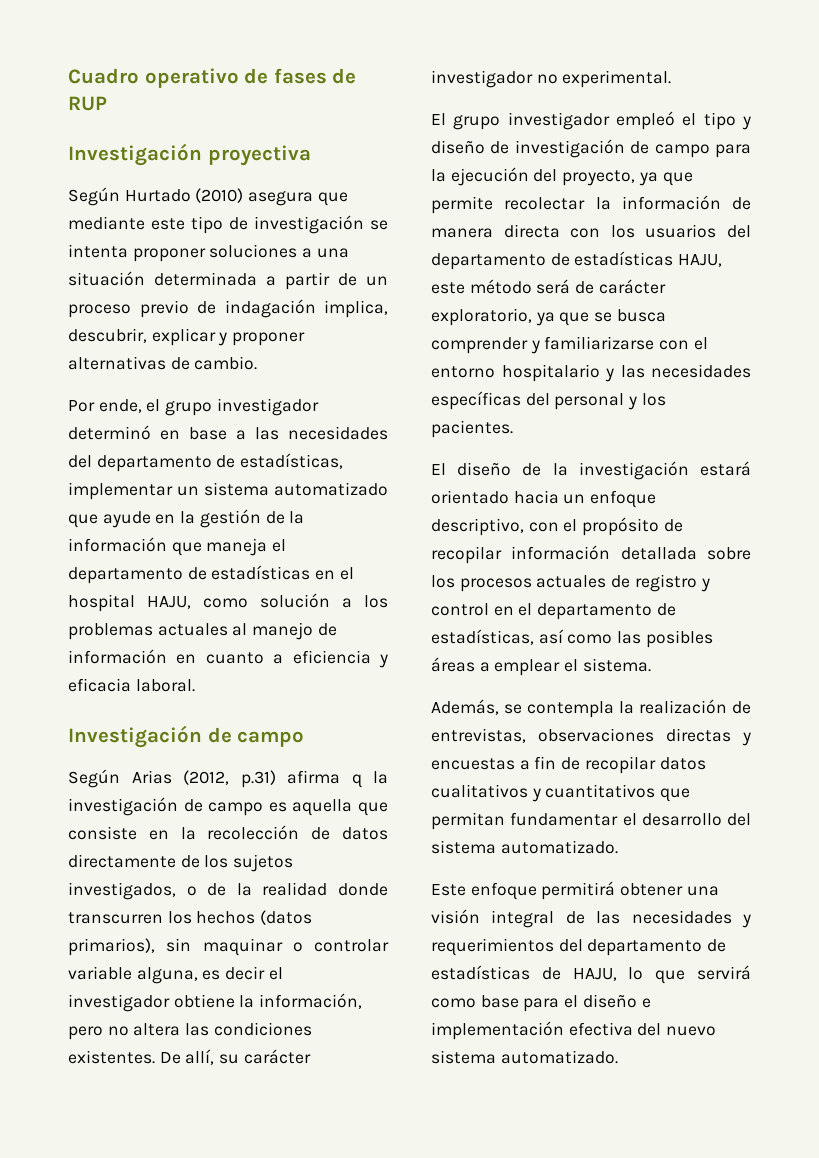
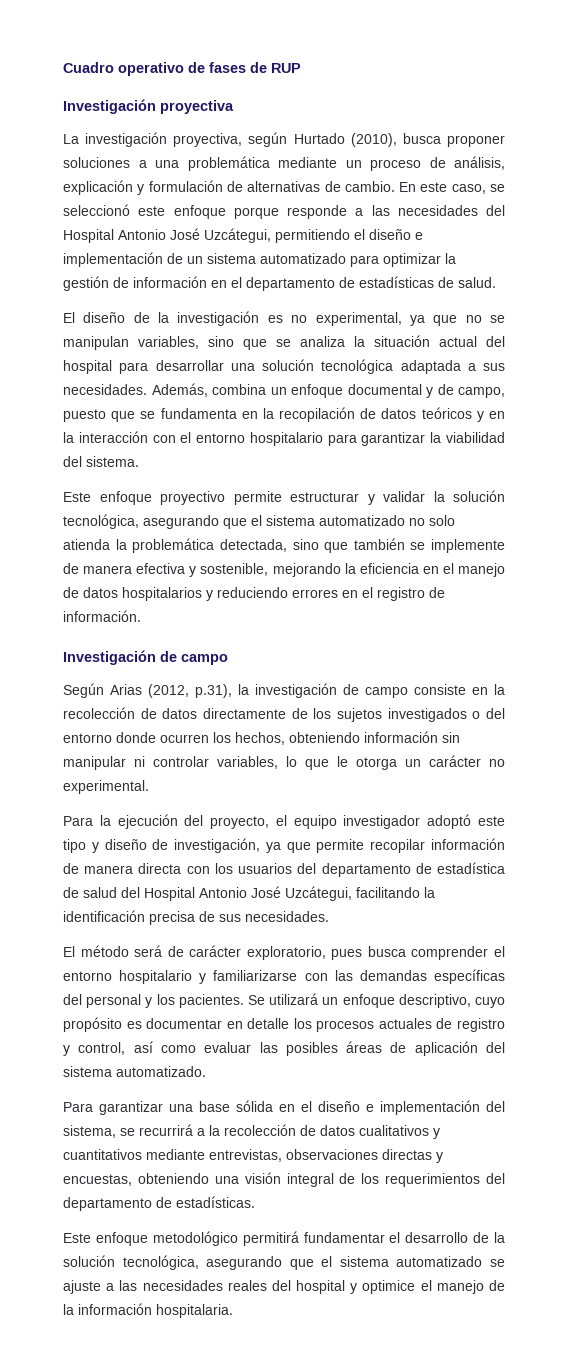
[68,187,348,206] [68,215,388,234] [68,244,349,262] [68,271,388,290] [68,299,388,318] [68,328,306,346] [68,356,258,370] [68,398,319,416] [68,425,388,440] [68,453,344,472] [68,482,388,500] [68,509,305,528] [68,537,287,556] [68,565,354,584] [68,593,388,612] [68,622,337,640] [68,649,388,668] [68,678,195,692] Según Hurtado (2010) asegura que mediante este tipo de investigación se intenta proponer soluciones a una situación determinada a partir de un proceso previo de indagación implica, descubrir, explicar y proponer alternativas de cambio. // Por ende, el grupo investigador determinó en base a las necesidades del departamento de estadísticas, implementar un sistema automatizado que ayude en la gestión de la información que maneja el departamento de estadísticas en el hospital HAJU, como solución a los problemas actuales al manejo de información en cuanto a eficiencia y eficacia laboral. -> [63,132,506,147] [63,156,505,171] [63,180,506,195] [63,204,505,219] [63,228,423,243] [63,252,456,267] [63,276,496,291] [63,311,506,326] [63,335,505,350] [63,359,505,374] [63,383,505,398] [63,407,506,422] [63,431,505,446] [63,456,139,467] [63,490,505,505] [63,514,455,529] [63,538,505,553] [63,563,506,577] [63,587,445,601] [63,610,141,622] La investigación proyectiva, según Hurtado (2010), busca proponer soluciones a una problemática mediante un proceso de análisis, explicación y formulación de alternativas de cambio. En este caso, se seleccionó este enfoque porque responde a las necesidades del Hospital Antonio José Uzcátegui, permitiendo el diseño e implementación de un sistema automatizado para optimizar la gestión de información en el departamento de estadísticas de salud. // El diseño de la investigación es no experimental, ya que no se manipulan variables, sino que se analiza la situación actual del hospital para desarrollar una solución tecnológica adaptada a sus necesidades. Además, combina un enfoque documental y de campo, puesto que se fundamenta en la recopilación de datos teóricos y en la interacción con el entorno hospitalario para garantizar la viabilidad del sistema. // Este enfoque proyectivo permite estructurar y validar la solución tecnológica, asegurando que el sistema automatizado no solo atienda la problemática detectada, sino que también se implemente de manera efectiva y sostenible, mejorando la eficiencia en el manejo de datos hospitalarios y reduciendo errores en el registro de información.
[240,770,362,788] p.31) afirma q -> [195,684,232,698] p.31),
[268,799,388,816] es aquella que -> (408, 692) none
[68,882,388,900] [68,910,313,925] [68,938,389,956] [68,966,283,984] [68,993,363,1012] [68,1022,312,1040] [68,1049,311,1065] [431,70,672,88] [431,111,751,130] [431,139,751,158] [431,167,636,186] investigados, o de la realidad donde transcurren los hechos (datos primarios), sin maquinar o controlar variable alguna, es decir el investigador obtiene la información, pero no altera las condiciones existentes. De allí, su carácter investigador no experimental. // El grupo investigador empleó el tipo y diseño de investigación de campo para la ejecución del proyecto, -> [387,708,506,722] [63,731,460,745] [63,755,505,770] [63,780,149,794] [63,814,505,829] [63,838,261,853] investigados o del entorno donde ocurren los hechos, obteniendo información sin manipular ni controlar variables, lo que le otorga un carácter no experimental. // Para la ejecución del proyecto, el equipo investigador adoptó este tipo y diseño de investigación,
[504,197,611,210] recolectar la -> [370,839,426,853] recopilar
[574,251,723,267] [431,282,465,294] estadísticas HAJU, este -> [437,862,506,874] [63,886,435,901] [63,910,329,925] [63,946,75,957] estadística de salud del Hospital Antonio José Uzcátegui, facilitando la identificación precisa de sus necesidades. // El
[535,309,666,326] [431,336,708,354] [431,364,751,382] ya que se busca comprender y familiarizarse con el entorno hospitalario y las necesidades -> [331,946,505,960] [63,970,427,984] pues busca comprender el entorno hospitalario y familiarizarse con las demandas
[431,461,751,480] [431,490,657,508] [431,517,683,536] [431,545,751,564] // El diseño de la investigación estará orientado hacia un enfoque descriptivo, con el propósito de recopilar información detallada sobre -> [248,993,505,1008] [63,1017,290,1032] Se utilizará un enfoque descriptivo, cuyo propósito es documentar en detalle
[431,603,676,620] [431,629,534,645] control en el departamento de estadísticas, -> [78,1042,126,1055] control,
(613, 639) none -> [204,1042,252,1053] evaluar
[479,658,651,676] [431,699,751,718] [431,728,751,746] [431,756,706,774] [431,784,691,802] [431,812,751,830] [431,840,618,854] [431,881,684,900] a emplear el sistema. // Además, se contempla la realización de entrevistas, observaciones directas y encuestas a fin de recopilar datos cualitativos y cuantitativos que permitan fundamentar el desarrollo del sistema automatizado. // Este enfoque permitirá obtener -> [390,1041,506,1056] [63,1066,206,1077] [63,1100,505,1115] [63,1124,440,1139] [63,1149,443,1163] [63,1173,209,1186] de aplicación del sistema automatizado. // Para garantizar una base sólida en el diseño e implementación del sistema, se recurrirá a la recolección de datos cualitativos y cuantitativos mediante entrevistas, observaciones directas y encuestas, obteniendo
[596,910,751,928] las necesidades y -> [361,1173,380,1184] los
[431,965,751,984] [431,994,651,1012] [431,1021,717,1040] [431,1050,618,1064] estadísticas de HAJU, lo que servirá como base para el diseño e implementación efectiva del nuevo sistema automatizado. -> [176,1196,255,1208] [63,1231,505,1246] [63,1255,505,1270] [63,1280,506,1294] [63,1303,233,1318] estadísticas. // Este enfoque metodológico permitirá fundamentar el desarrollo de la solución tecnológica, asegurando que el sistema automatizado se ajuste a las necesidades reales del hospital y optimice el manejo de la información hospitalaria.

